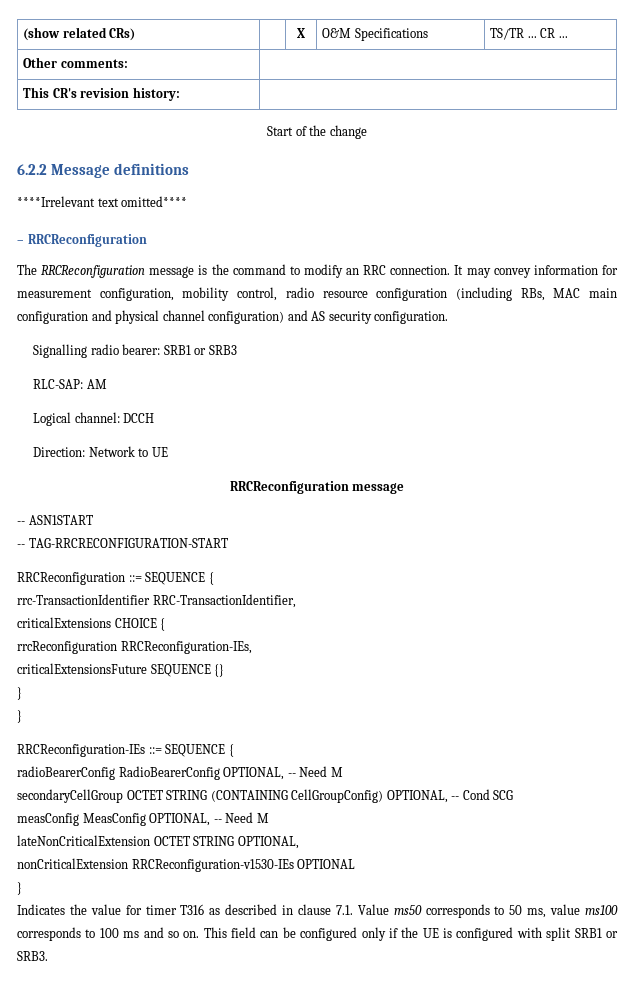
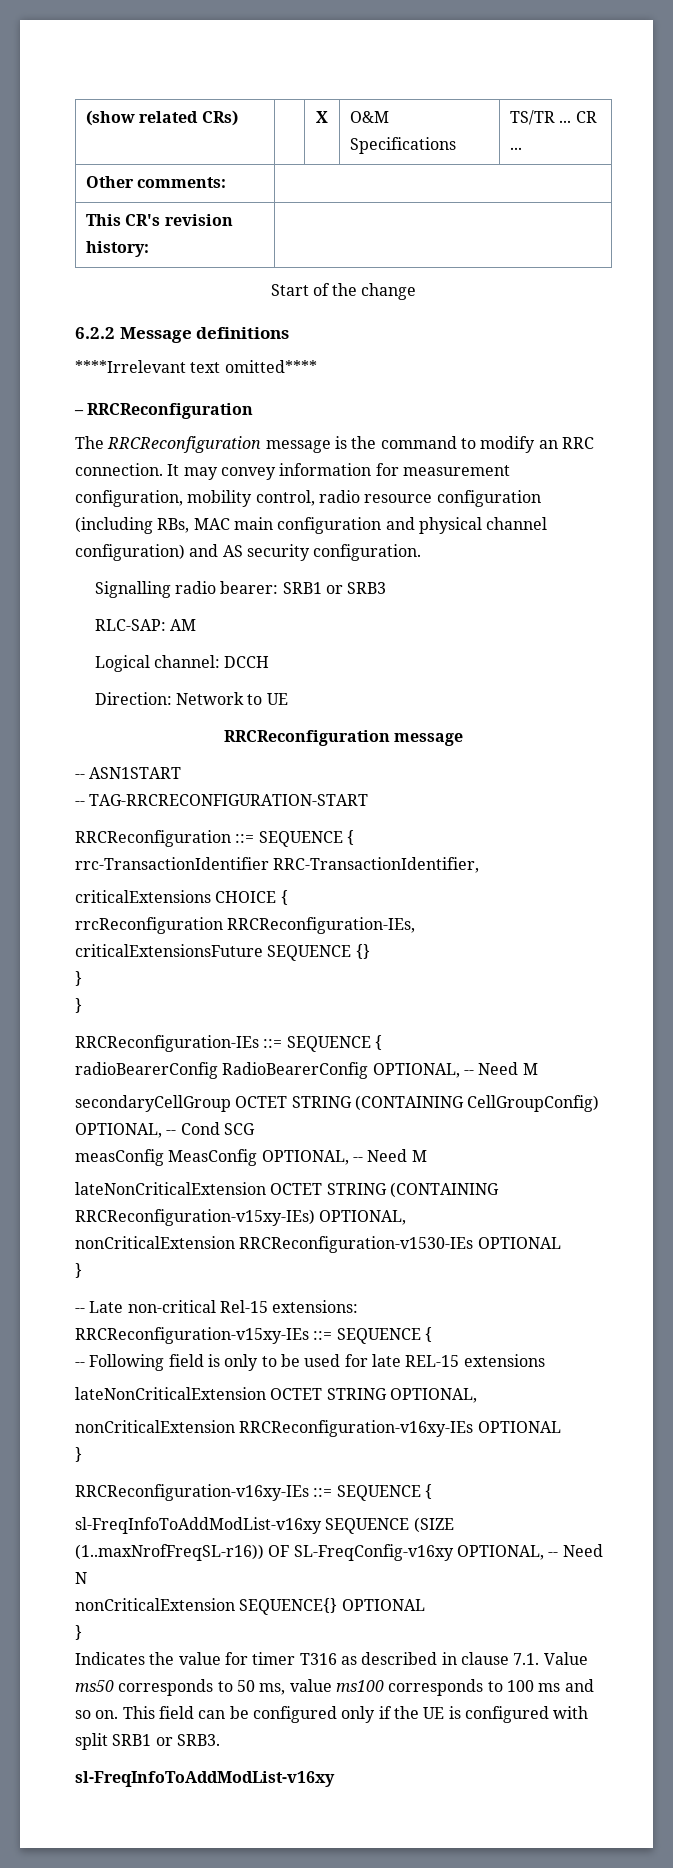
(235, 841) none -> [389,1182,499,1198] [75,1209,315,1226] (CONTAINING RRCReconfiguration-v15xy-IEs)
(22, 888) none -> [75,1300,359,1313] [75,1327,432,1344] [75,1354,545,1371] [75,1387,477,1403] [75,1420,561,1437] [75,1447,82,1462] [75,1484,432,1501] [75,1517,454,1534] [75,1544,603,1561] [75,1572,87,1584] [75,1598,425,1615] [75,1625,82,1640] // -- Late non-critical Rel-15 extensions: // RRCReconfiguration-v15xy-IEs ::= SEQUENCE { // -- Following field is only to be used for late REL-15 extensions // lateNonCriticalExtension OCTET STRING OPTIONAL, // nonCriticalExtension RRCReconfiguration-v16xy-IEs OPTIONAL // } // RRCReconfiguration-v16xy-IEs ::= SEQUENCE { // sl-FreqInfoToAddModList-v16xy SEQUENCE (SIZE (1..maxNrofFreqSL-r16)) OF SL-FreqConfig-v16xy OPTIONAL, -- Need N // nonCriticalExtension SEQUENCE{} OPTIONAL // }
(48, 956) none -> [75,1771,335,1787] // sl-FreqInfoToAddModList-v16xy

